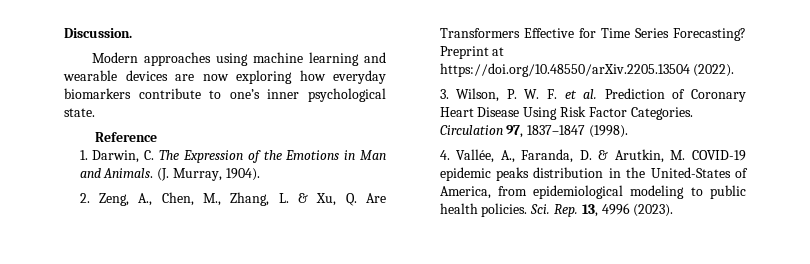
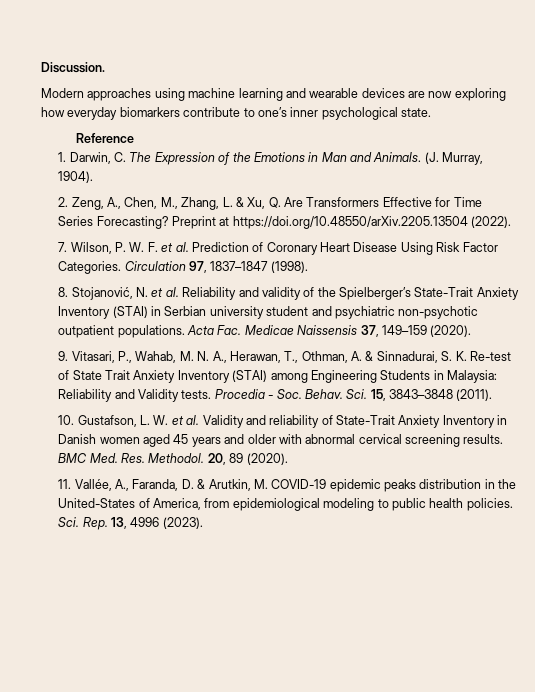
[439,89,449,99] 3. -> [58,242,68,252] 7.
[439,150,450,160] 4. -> [58,287,519,300] [58,306,479,319] [58,325,472,338] [58,351,511,363] [58,370,498,383] [58,389,493,402] [58,415,508,428] [58,434,504,447] [58,453,288,465] [58,479,72,489] 8. Stojanović, N. et al. Reliability and validity of the Spielberger’s State-Trait Anxiety Inventory (STAI) in Serbian university student and psychiatric non-psychotic outpatient populations. Acta Fac. Medicae Naissensis 37, 149–159 (2020). // 9. Vitasari, P., Wahab, M. N. A., Herawan, T., Othman, A. & Sinnadurai, S. K. Re-test of State Trait Anxiety Inventory (STAI) among Engineering Students in Malaysia: Reliability and Validity tests. Procedia - Soc. Behav. Sci. 15, 3843–3848 (2011). // 10. Gustafson, L. W. et al. Validity and reliability of State-Trait Anxiety Inventory in Danish women aged 45 years and older with abnormal cervical screening results. BMC Med. Res. Methodol. 20, 89 (2020). // 11.

